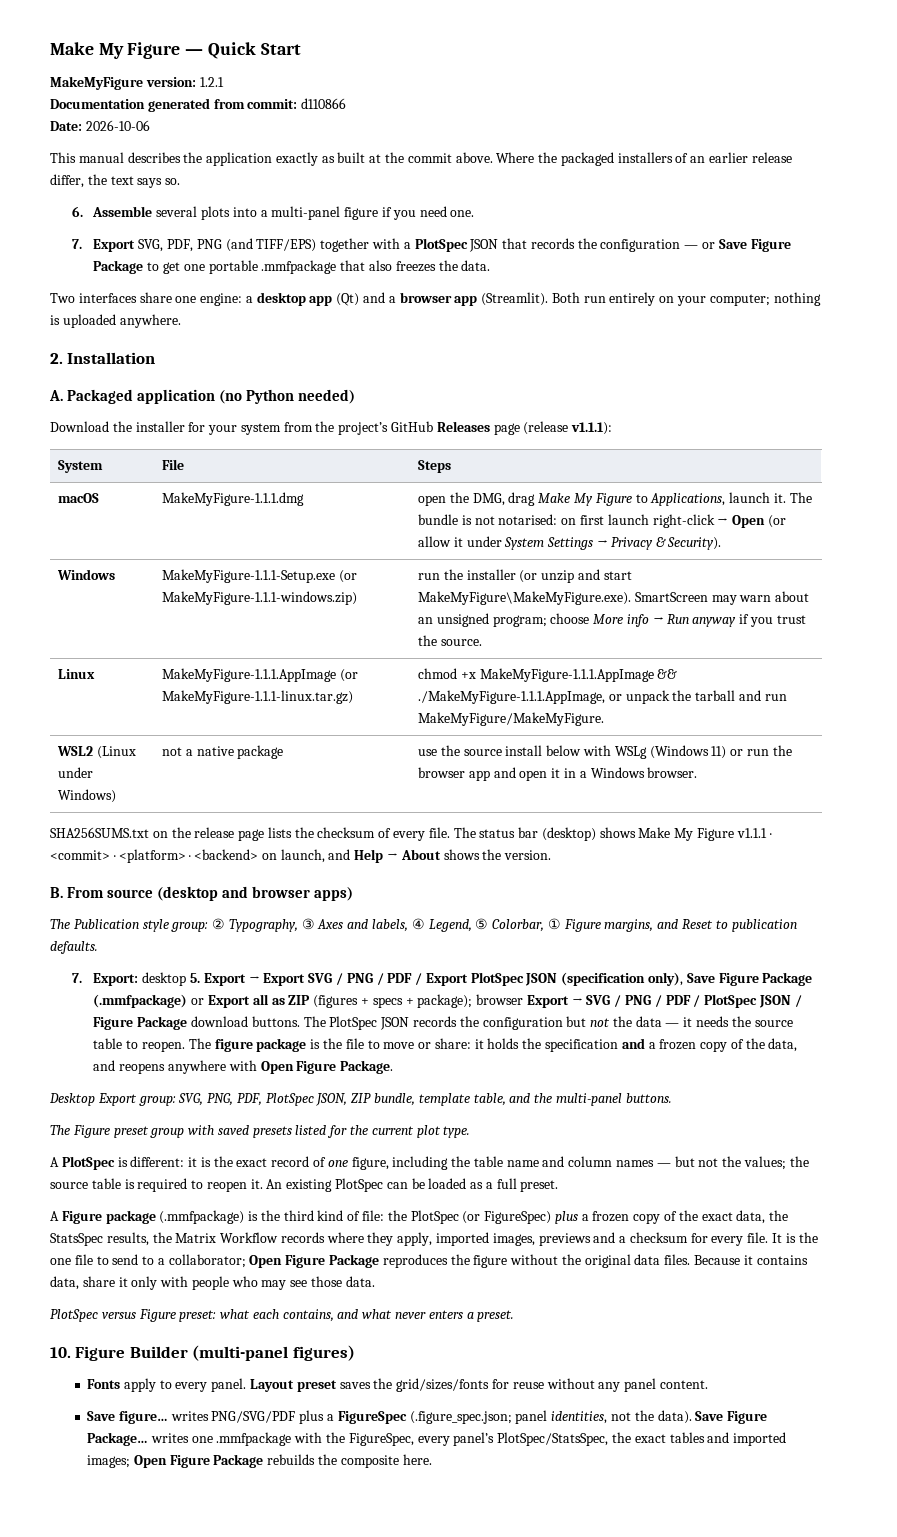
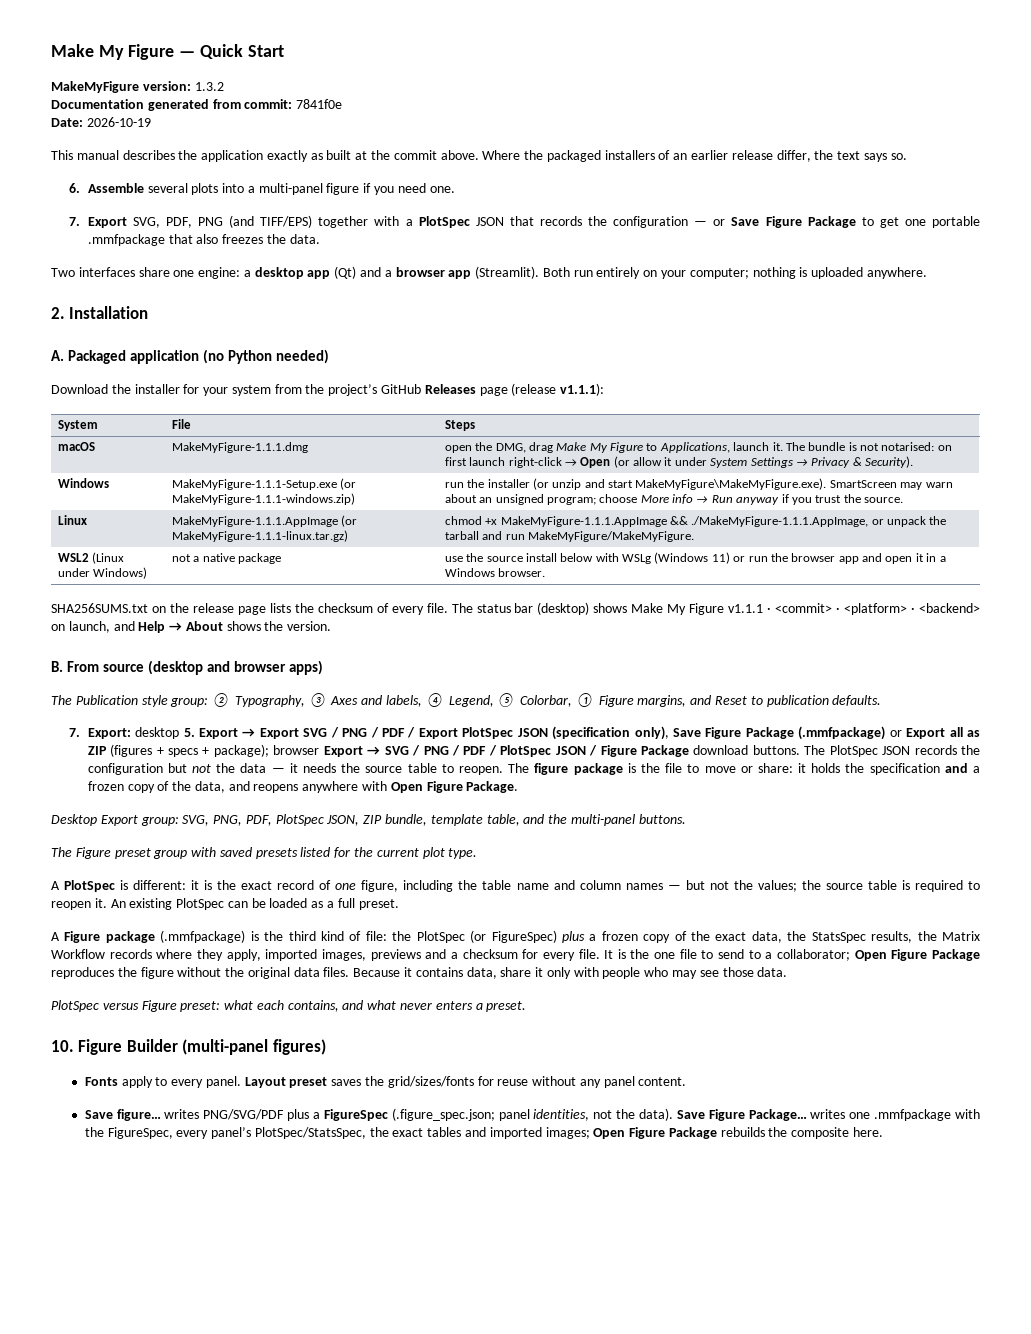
[199,77,224,87] 1.2.1 -> [194,82,224,91] 1.3.2
[301,98,347,109] d110866 -> [296,99,343,109] 7841f0e
[85,120,150,131] 2026-10-06 -> [86,117,151,127] 2026-10-19

